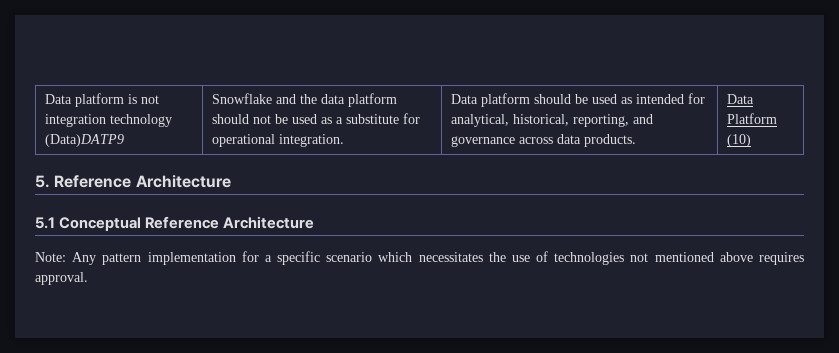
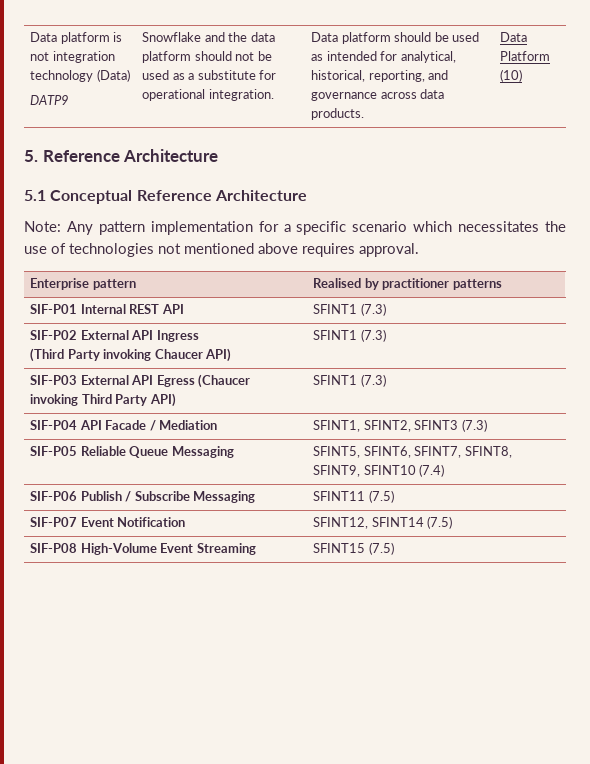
[44,134,124,147] (Data)DATP9 -> [96,69,130,82] [30,95,70,105] (Data) // DATP9
(88, 278) none -> [30,278,136,290] [313,278,502,290] [30,304,184,314] [313,303,386,316] [30,330,199,342] [30,348,232,362] [313,329,386,342] [30,374,251,388] [30,393,176,407] [313,374,386,387] [30,420,218,431] [313,419,487,432] [30,446,234,458] [313,446,512,458] [313,464,445,477] [30,491,256,503] [313,490,394,503] [30,517,186,527] [313,516,453,529] [30,543,256,555] [313,542,394,555] // Enterprise pattern | Realised by practitioner patterns // SIF-P01 Internal REST API | SFINT1 (7.3) // SIF-P02 External API Ingress // (Third Party invoking Chaucer API) | SFINT1 (7.3) // SIF-P03 External API Egress (Chaucer invoking Third Party API) | SFINT1 (7.3) // SIF-P04 API Facade / Mediation | SFINT1, SFINT2, SFINT3 (7.3) // SIF-P05 Reliable Queue Messaging | SFINT5, SFINT6, SFINT7, SFINT8, SFINT9, SFINT10 (7.4) // SIF-P06 Publish / Subscribe Messaging | SFINT11 (7.5) // SIF-P07 Event Notification | SFINT12, SFINT14 (7.5) // SIF-P08 High-Volume Event Streaming | SFINT15 (7.5)

